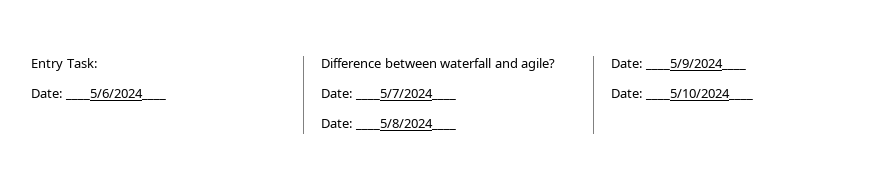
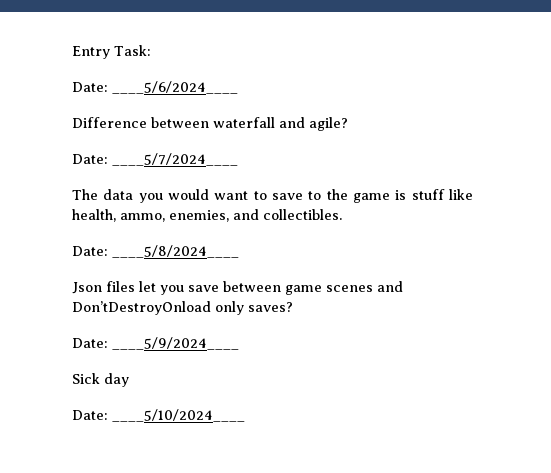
[321,119,456,130] Date: ____5/8/2024____ -> [72,189,473,203] [72,209,342,222] [72,245,239,258] [72,281,403,295] [72,301,293,315] The data you would want to save to the game is stuff like health, ammo, enemies, and collectibles. // Date: ____5/8/2024____ // Json files let you save between game scenes and Don’tDestroyOnload only saves?
(746, 64) none -> [72,373,129,387] // Sick day

